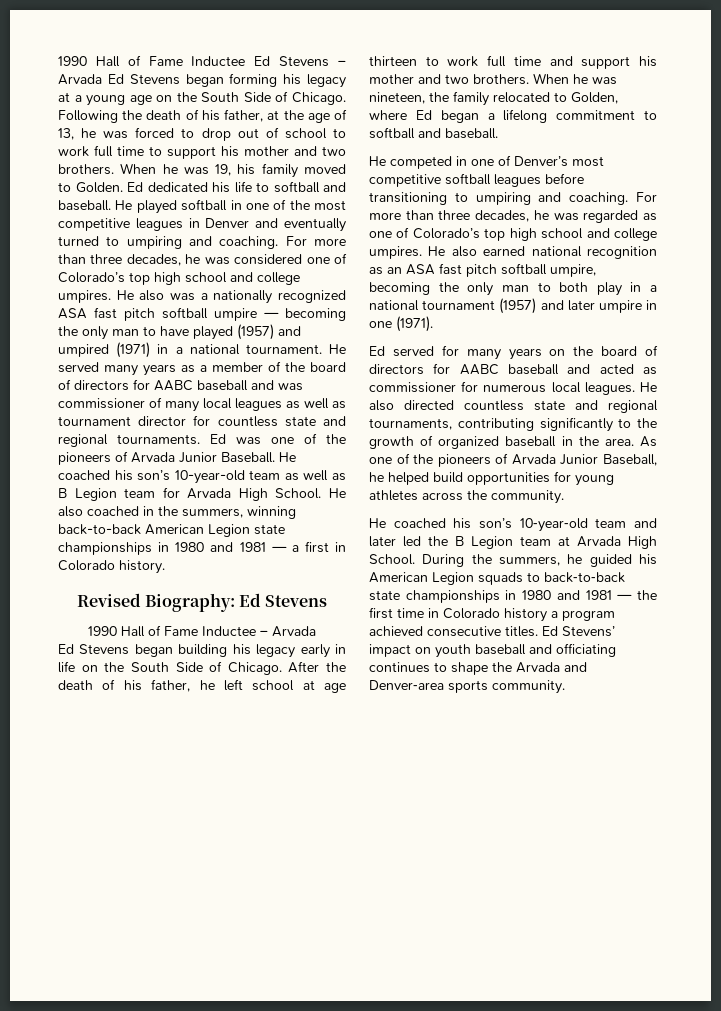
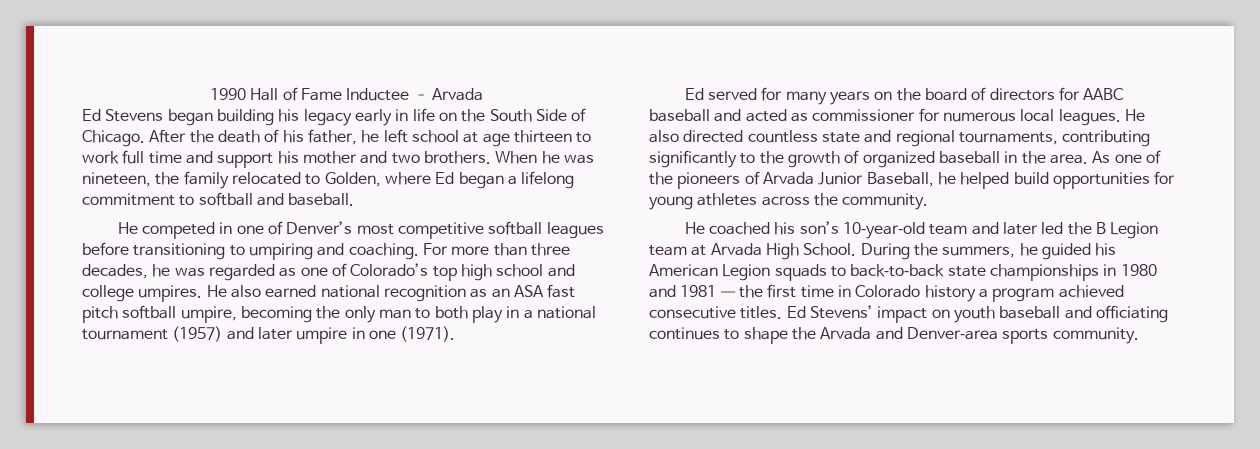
[58,55,346,67] [58,73,346,88] [58,91,346,106] [58,109,348,123] [58,127,346,141] [58,145,346,159] [58,163,346,178] [58,181,346,193] [58,199,346,214] [58,218,346,232] [58,236,346,249] [58,253,347,266] [58,272,300,285] [58,290,346,304] [58,307,346,321] [58,324,301,340] [58,342,346,358] [58,361,346,376] [58,379,303,391] [58,397,346,412] [58,415,346,427] [58,433,346,447] [58,451,296,465] [58,470,346,484] [58,487,346,501] [58,506,296,519] [58,524,285,537] [58,541,346,555] [58,560,165,574] [76,593,328,612] [88,625,256,637] 1990 Hall of Fame Inductee Ed Stevens – Arvada Ed Stevens began forming his legacy at a young age on the South Side of Chicago. Following the death of his father, at the age of 13, he was forced to drop out of school to work full time to support his mother and two brothers. When he was 19, his family moved to Golden. Ed dedicated his life to softball and baseball. He played softball in one of the most competitive leagues in Denver and eventually turned to umpiring and coaching. For more than three decades, he was considered one of Colorado’s top high school and college umpires. He also was a nationally recognized ASA fast pitch softball umpire — becoming the only man to have played (1957) and umpired (1971) in a national tournament. He served many years as a member of the board of directors for AABC baseball and was commissioner of many local leagues as well as tournament director for countless state and regional tournaments. Ed was one of the pioneers of Arvada Junior Baseball. He coached his son’s 10-year-old team as well as B Legion team for Arvada High School. He also coached in the summers, winning back-to-back American Legion state championships in 1980 and 1981 — a first in Colorado history. // Revised Biography: Ed Stevens // 1990 Hall of Fame Inductee -> [210,87,410,101] 1990 Hall of Fame Inductee

